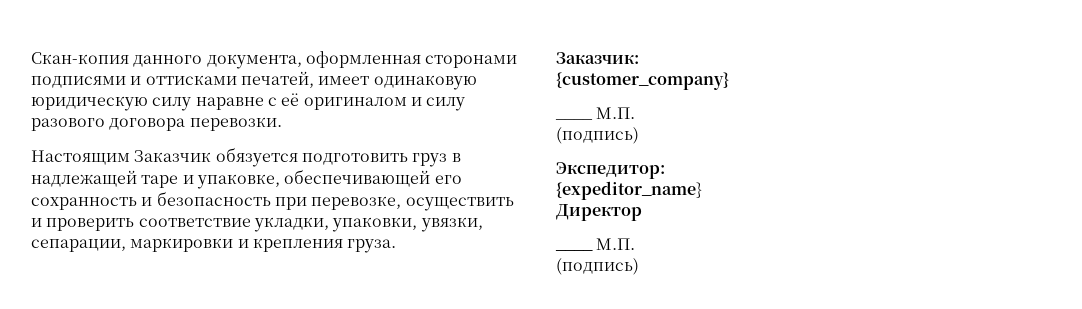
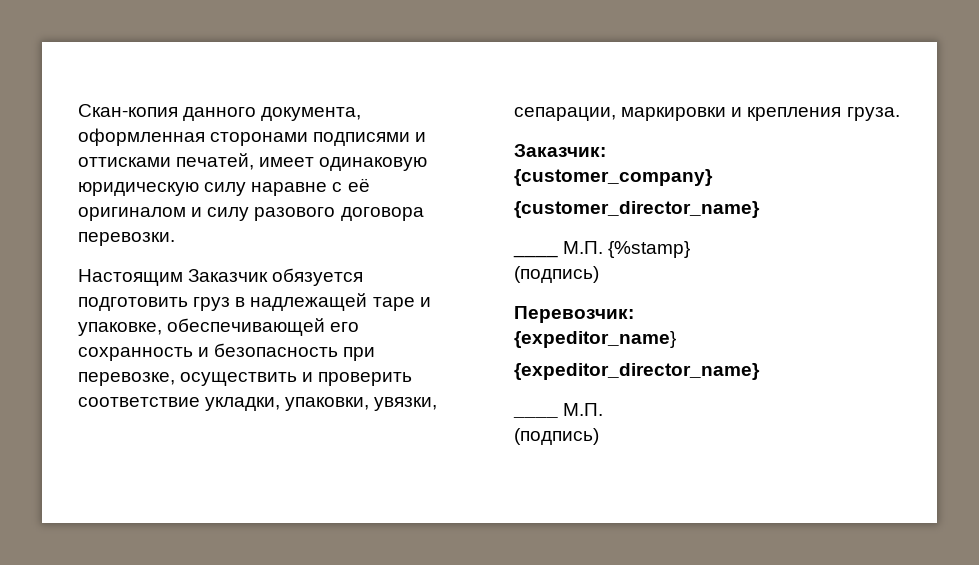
[555,119,593,120] [596,107,636,119] // ____ М.П. -> [514,201,760,218] [513,254,558,258] [563,241,691,258] // {customer_director_name} // ____ М.П. {%stamp}
[556,162,665,179] Экспедитор: -> [514,306,634,323] Перевозчик:
[556,204,642,221] Директор -> [514,363,760,380] {expeditor_director_name}

